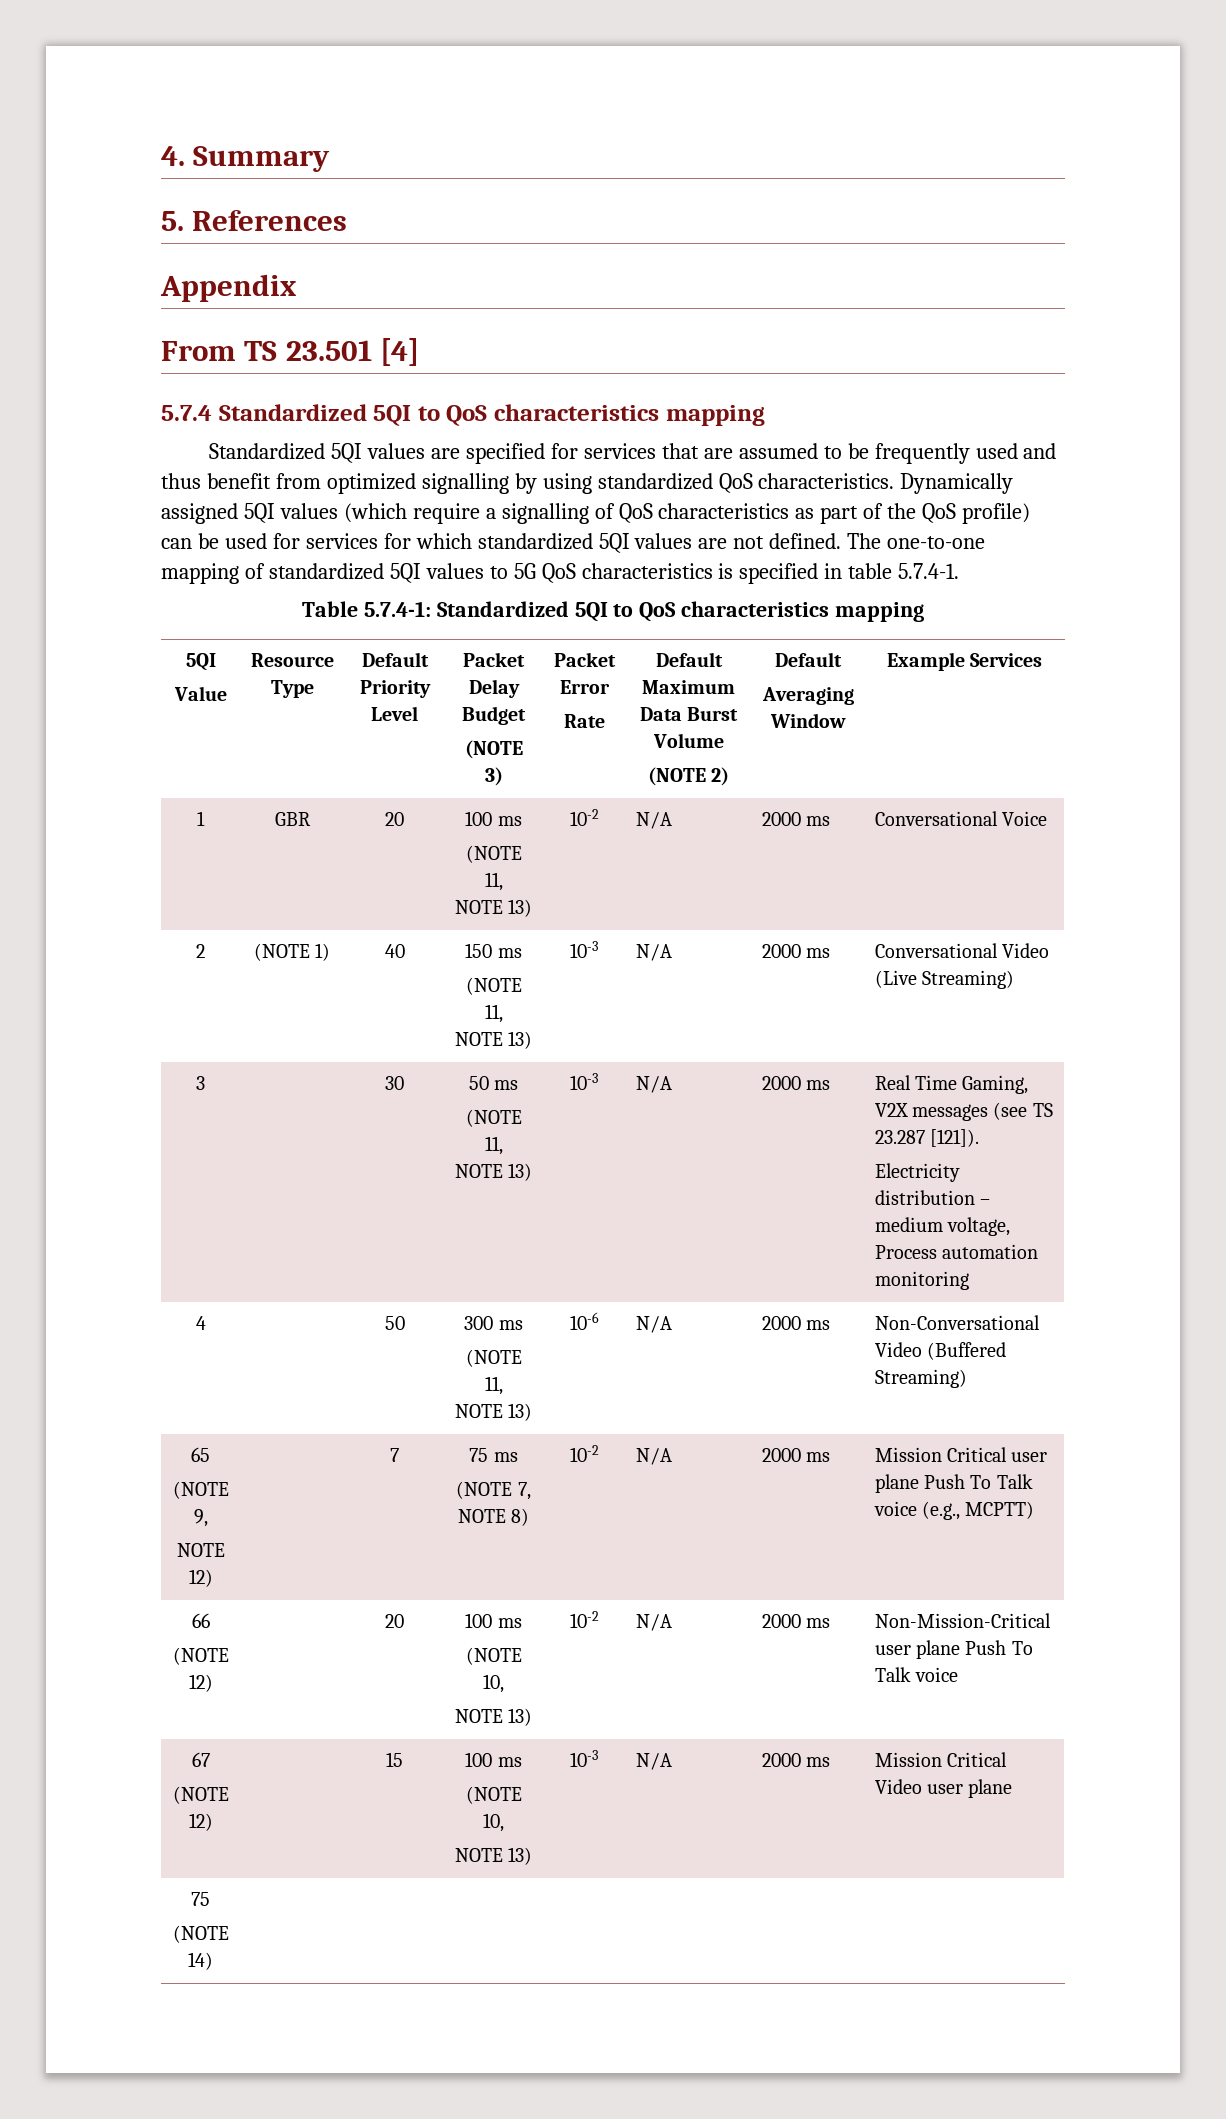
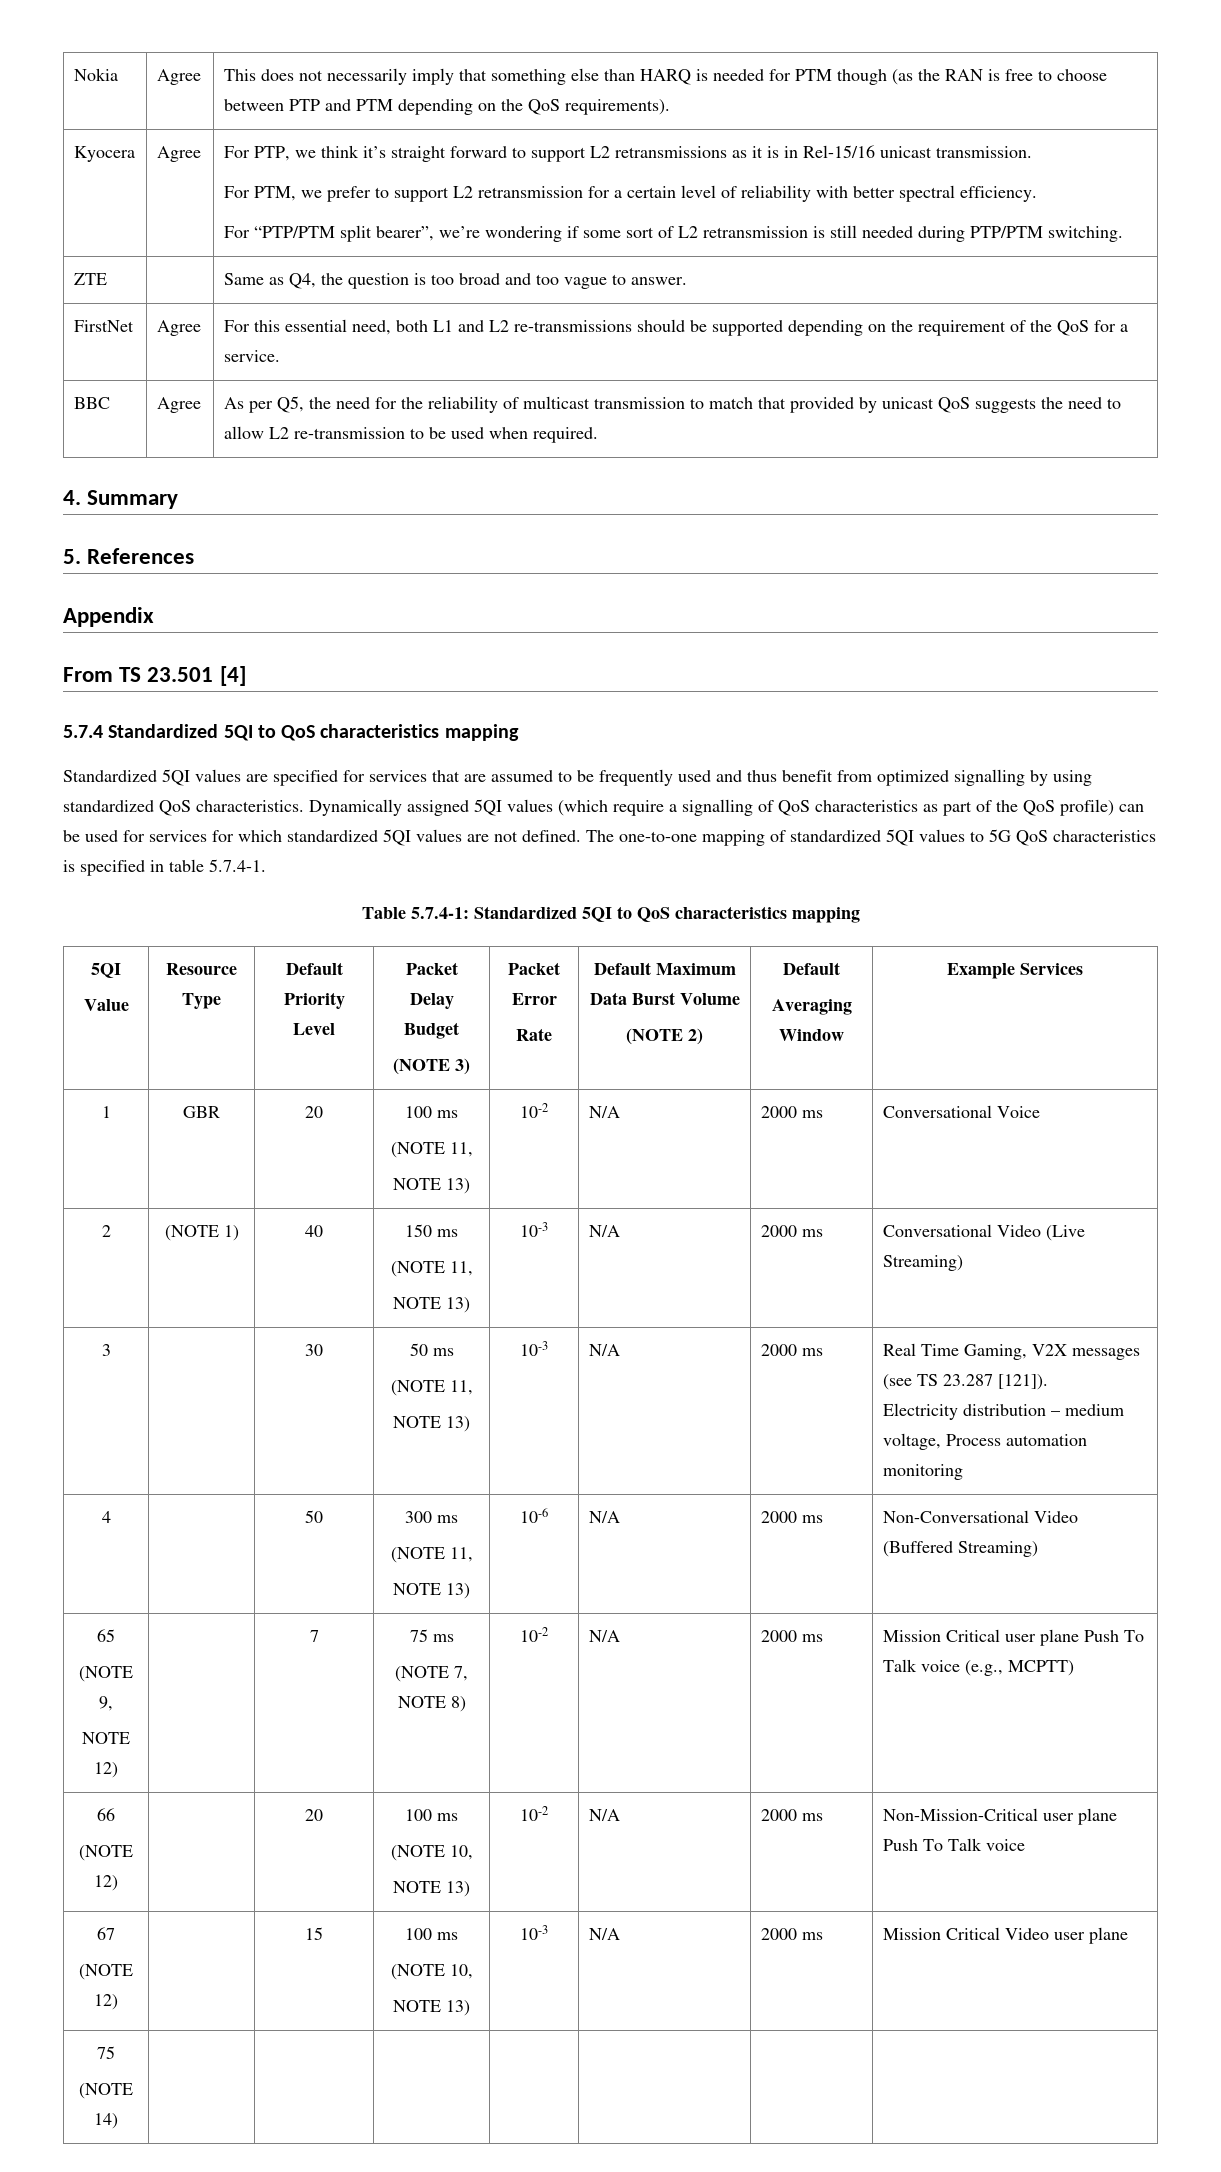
(161, 156) none -> [73,68,118,81] [156,69,201,85] [223,68,1107,85] [223,99,670,115] [73,146,135,162] [156,146,201,162] [223,145,1032,162] [223,185,1037,202] [223,225,1123,242] [73,273,107,285] [223,273,687,289] [73,320,134,332] [156,320,201,336] [223,319,1128,336] [223,350,280,362] [73,397,110,409] [156,397,201,413] [223,396,1121,413] [223,426,598,443] Nokia | Agree | This does not necessarily imply that something else than HARQ is needed for PTM though (as the RAN is free to choose between PTP and PTM depending on the QoS requirements). // Kyocera | Agree | For PTP, we think it’s straight forward to support L2 retransmissions as it is in Rel-15/16 unicast transmission. // For PTM, we prefer to support L2 retransmission for a certain level of reliability with better spectral efficiency. // For “PTP/PTM split bearer”, we’re wondering if some sort of L2 retransmission is still needed during PTP/PTM switching. // ZTE | | Same as Q4, the question is too broad and too vague to answer. // FirstNet | Agree | For this essential need, both L1 and L2 re-transmissions should be supported depending on the requirement of the QoS for a service. // BBC | Agree | As per Q5, the need for the reliability of multicast transmission to match that provided by unicast QoS suggests the need to allow L2 re-transmission to be used when required. //

